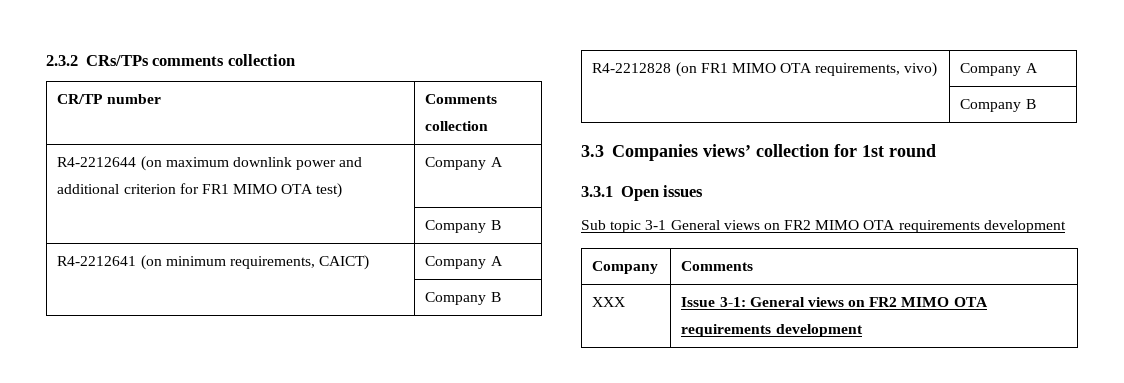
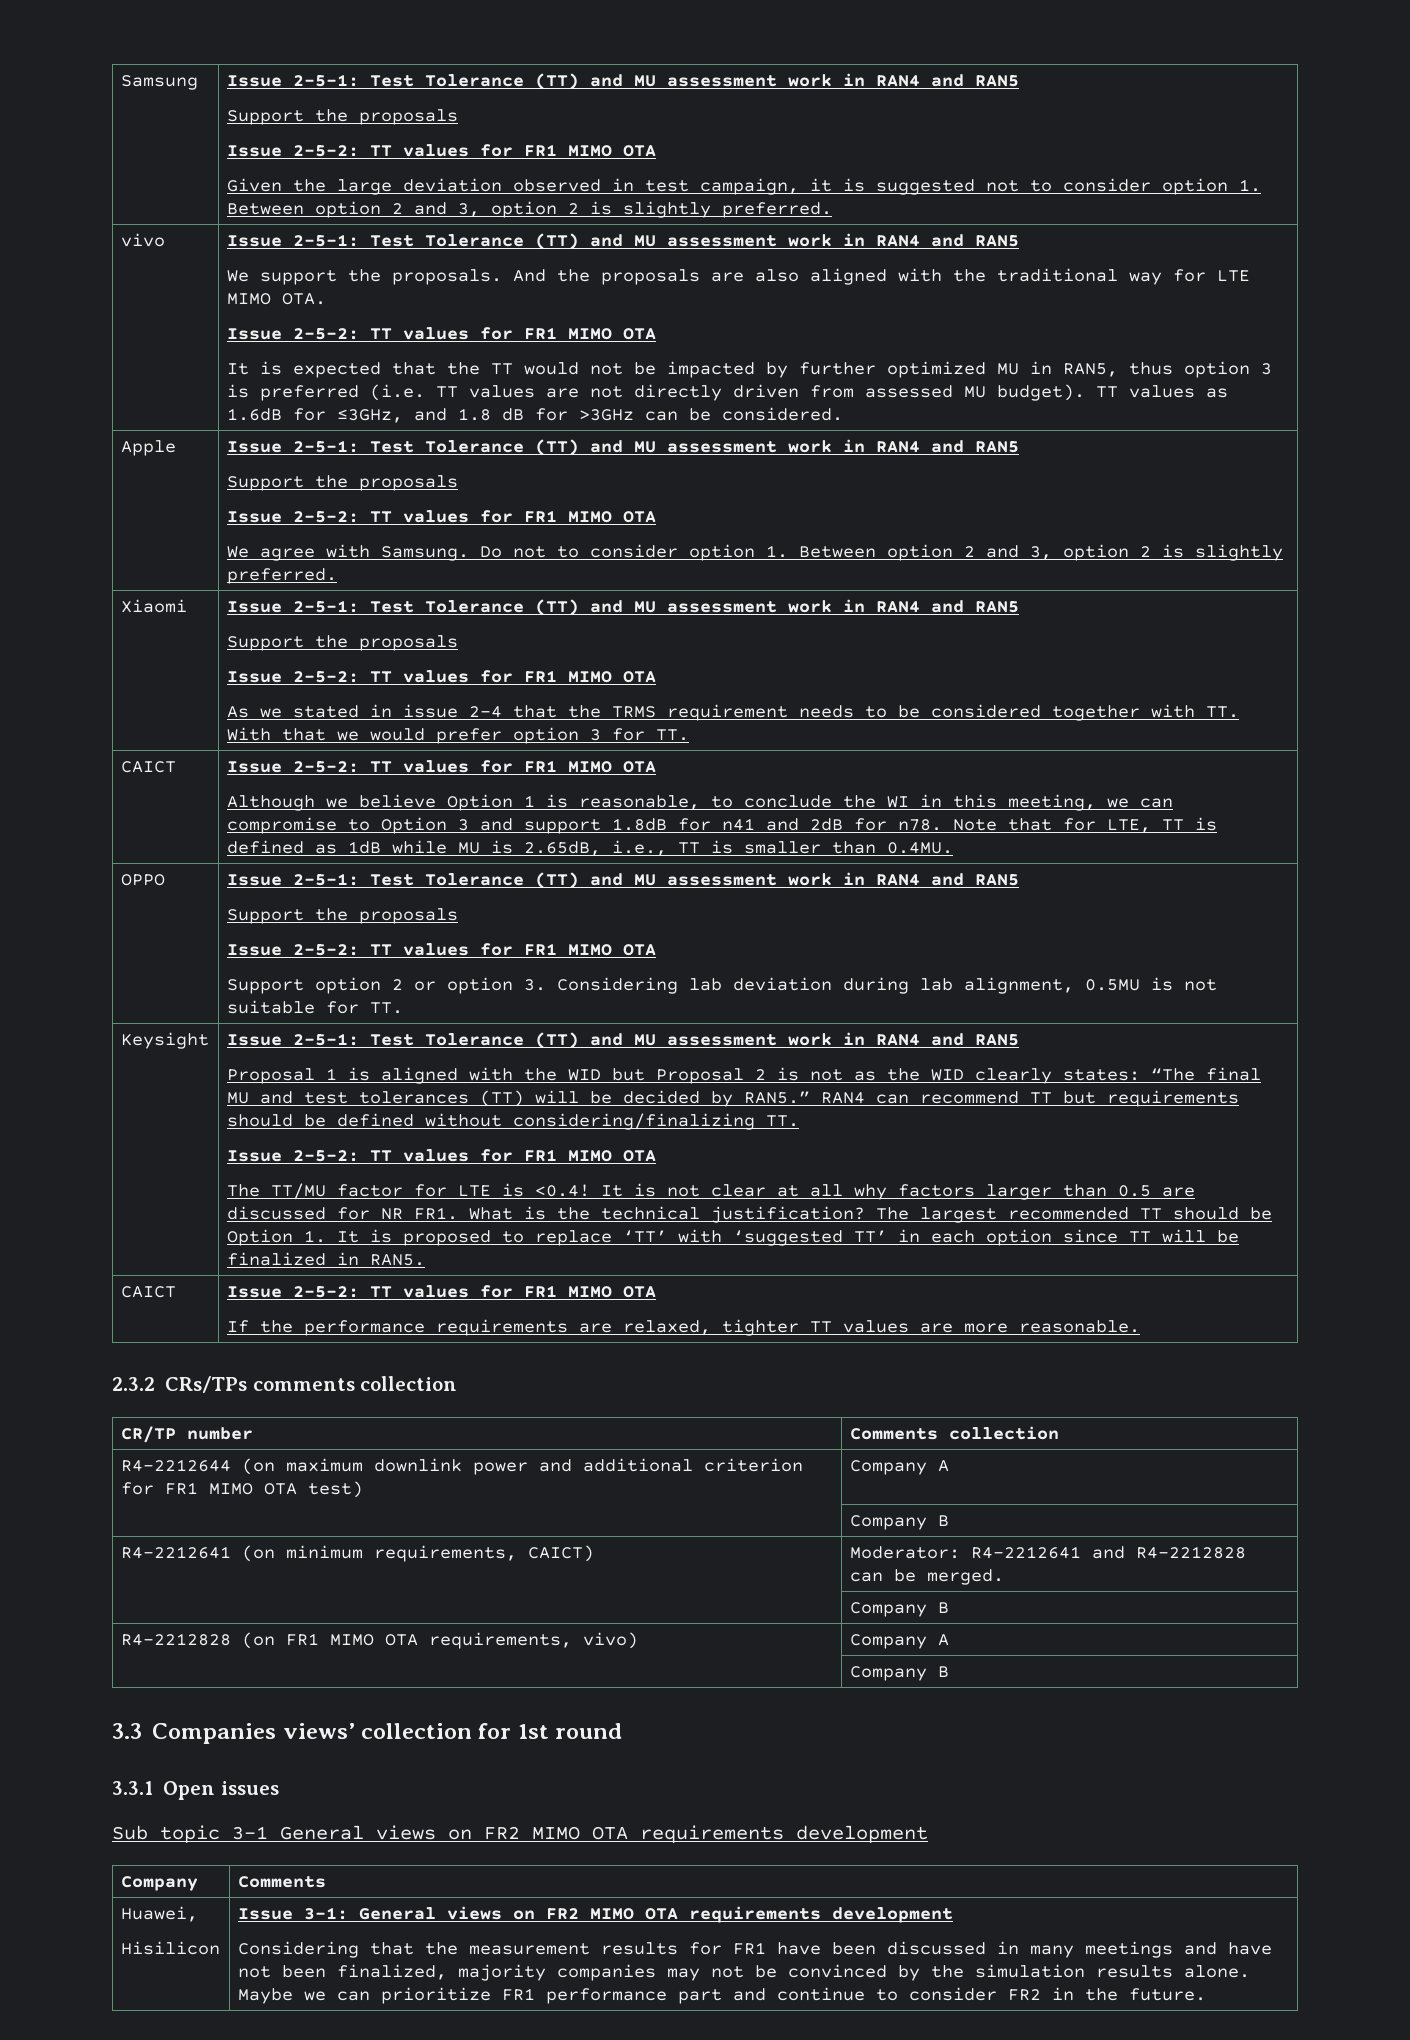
(46, 60) none -> [120,75,198,90] [226,73,1019,90] [226,109,458,125] [226,144,656,157] [226,178,1261,195] [226,201,832,218] [120,233,165,247] [226,233,1019,250] [226,268,1250,285] [226,293,326,305] [226,327,656,340] [226,361,1272,378] [226,384,1228,401] [226,407,843,423] [120,440,176,456] [226,439,1019,456] [226,475,458,491] [226,510,656,523] [226,544,1283,561] [226,568,337,584] [120,599,187,613] [226,599,1019,616] [226,635,458,651] [226,670,656,683] [226,704,1239,721] [226,727,689,744] [120,761,176,773] [226,760,656,773] [226,794,1173,811] [226,817,1217,834] [226,840,953,856] [120,874,165,886] [226,872,1019,889] [226,908,458,924] [226,943,656,956] [226,977,1217,994] [226,1000,403,1014] [120,1032,209,1049] [226,1032,1019,1049] [226,1067,1261,1084] [226,1090,1239,1107] [226,1113,799,1130] [226,1149,656,1162] [226,1183,1195,1200] [226,1206,1272,1223] [226,1229,1239,1246] [226,1252,425,1266] [120,1286,176,1298] [226,1285,656,1298] [226,1319,1140,1336] Samsung | Issue 2-5-1: Test Tolerance (TT) and MU assessment work in RAN4 and RAN5 // Support the proposals // Issue 2-5-2: TT values for FR1 MIMO OTA // Given the large deviation observed in test campaign, it is suggested not to consider option 1. Between option 2 and 3, option 2 is slightly preferred. // vivo | Issue 2-5-1: Test Tolerance (TT) and MU assessment work in RAN4 and RAN5 // We support the proposals. And the proposals are also aligned with the traditional way for LTE MIMO OTA. // Issue 2-5-2: TT values for FR1 MIMO OTA // It is expected that the TT would not be impacted by further optimized MU in RAN5, thus option 3 is preferred (i.e. TT values are not directly driven from assessed MU budget). TT values as 1.6dB for ≤3GHz, and 1.8 dB for >3GHz can be considered. // Apple | Issue 2-5-1: Test Tolerance (TT) and MU assessment work in RAN4 and RAN5 // Support the proposals // Issue 2-5-2: TT values for FR1 MIMO OTA // We agree with Samsung. Do not to consider option 1. Between option 2 and 3, option 2 is slightly preferred. // Xiaomi | Issue 2-5-1: Test Tolerance (TT) and MU assessment work in RAN4 and RAN5 // Support the proposals // Issue 2-5-2: TT values for FR1 MIMO OTA // As we stated in issue 2-4 that the TRMS requirement needs to be considered together with TT. With that we would prefer option 3 for TT. // CAICT | Issue 2-5-2: TT values for FR1 MIMO OTA // Although we believe Option 1 is reasonable, to conclude the WI in this meeting, we can compromise to Option 3 and support 1.8dB for n41 and 2dB for n78. Note that for LTE, TT is defined as 1dB while MU is 2.65dB, i.e., TT is smaller than 0.4MU. // OPPO | Issue 2-5-1: Test Tolerance (TT) and MU assessment work in RAN4 and RAN5 // Support the proposals // Issue 2-5-2: TT values for FR1 MIMO OTA // Support option 2 or option 3. Considering lab deviation during lab alignment, 0.5MU is not suitable for TT. // Keysight | Issue 2-5-1: Test Tolerance (TT) and MU assessment work in RAN4 and RAN5 // Proposal 1 is aligned with the WID but Proposal 2 is not as the WID clearly states: “The final MU and test tolerances (TT) will be decided by RAN5.” RAN4 can recommend TT but requirements should be defined without considering/finalizing TT. // Issue 2-5-2: TT values for FR1 MIMO OTA // The TT/MU factor for LTE is <0.4! It is not clear at all why factors larger than 0.5 are discussed for NR FR1. What is the technical justification? The largest recommended TT should be Option 1. It is proposed to replace ‘TT’ with ‘suggested TT’ in each option since TT will be finalized in RAN5. // CAICT | Issue 2-5-2: TT values for FR1 MIMO OTA // If the performance requirements are relaxed, tighter TT values are more reasonable. //
[425,256,503,269] Company A -> [849,1546,1246,1559] [849,1569,1004,1585] Moderator: R4-2212641 and R4-2212828 can be merged.
[592,297,626,307] XXX -> [120,1906,198,1922] [120,1941,220,1955] Huawei, // Hisilicon
(863, 330) none -> [237,1941,1272,1958] [237,1964,1250,1981] [237,1987,1206,2004] // Considering that the measurement results for FR1 have been discussed in many meetings and have not been finalized, majority companies may not be convinced by the simulation results alone. Maybe we can prioritize FR1 performance part and continue to consider FR2 in the future.

